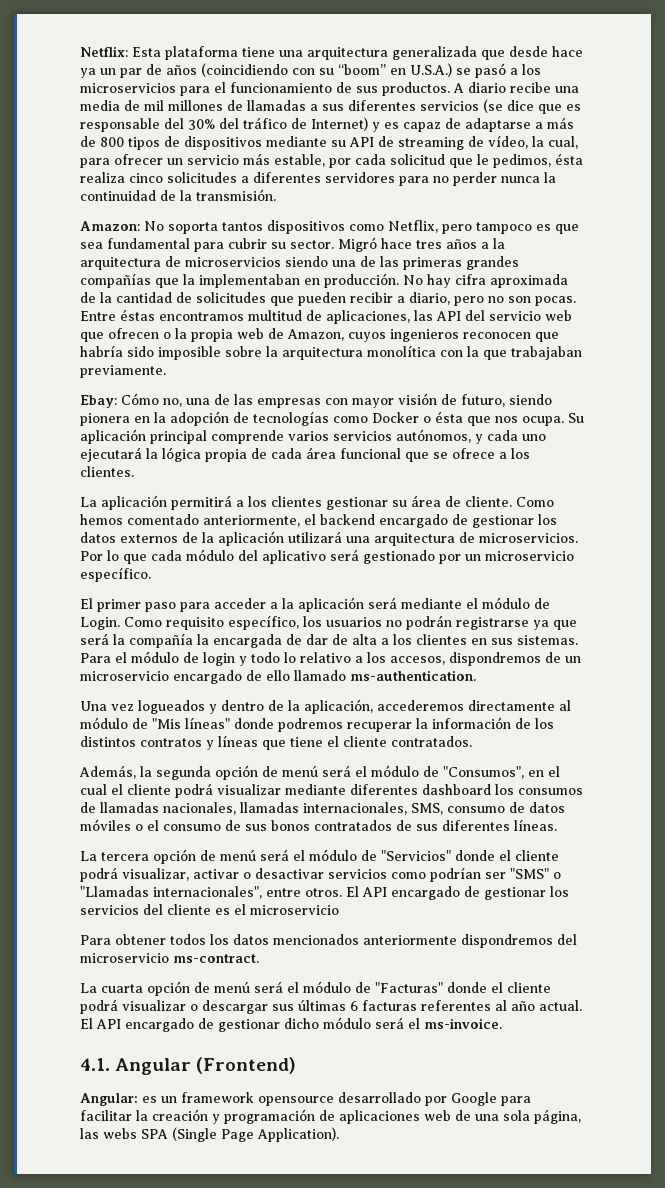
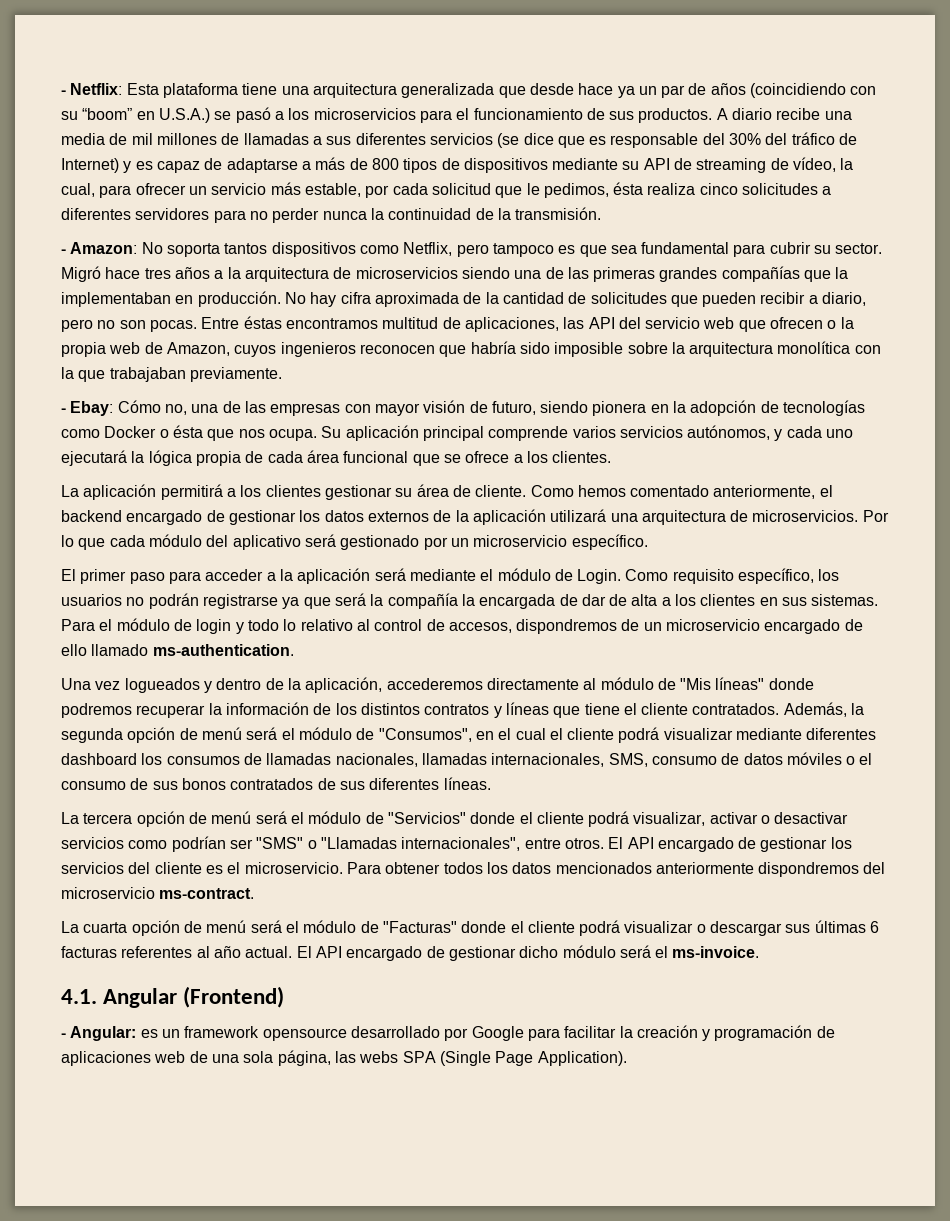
(80, 51) none -> [61,90,66,95] -
(276, 195) none -> [61,249,66,254] -
(166, 371) none -> [61,408,66,413] -
[355,652,386,663] a los -> [356,619,445,631] al control de
(472, 741) // -> (780, 709) none
[250,905,339,915] microservicio // -> [244,862,343,874] microservicio.
(297, 1065) none -> [61,1033,66,1038] -

